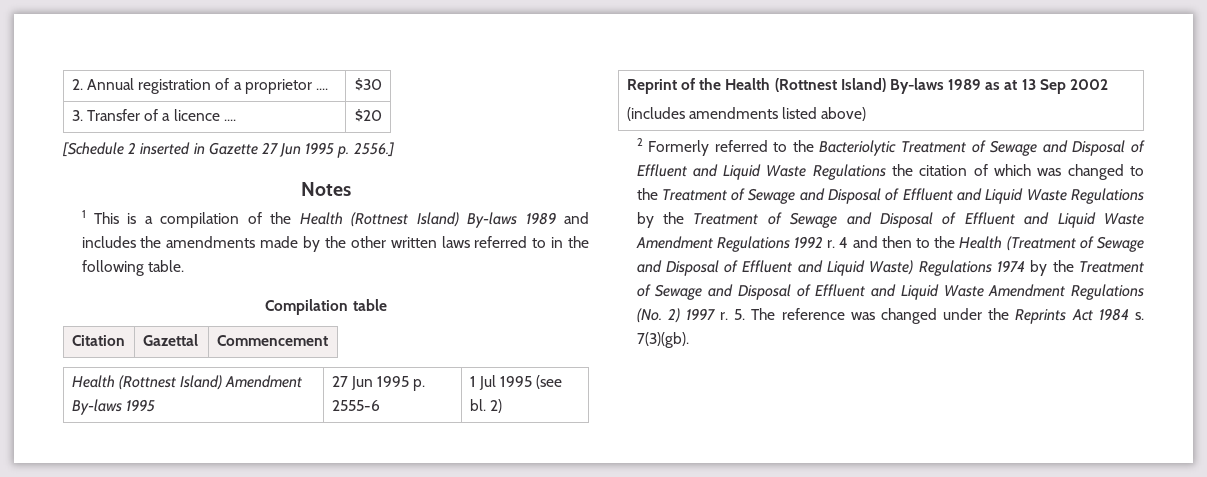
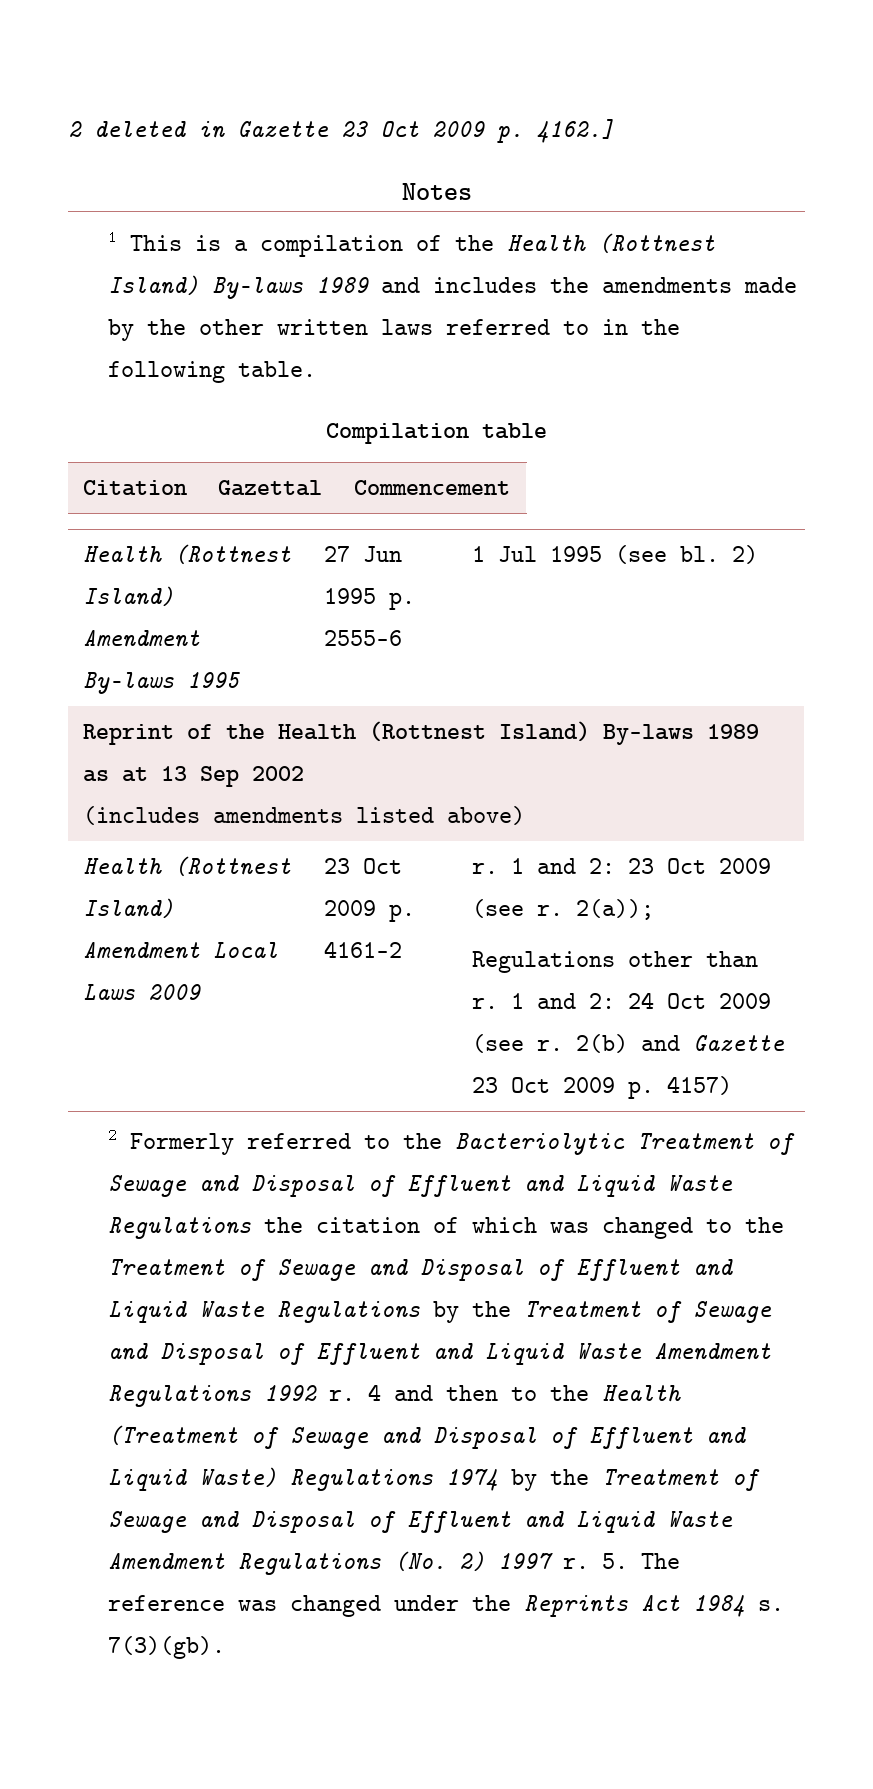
[71,78,328,94] [355,78,383,91] [71,109,236,121] [355,109,383,122] [62,142,394,158] 2. Annual registration of a proprietor .... | $30 // 3. Transfer of a licence .... | $20 // [Schedule 2 inserted in Gazette 27 Jun 1995 p. 2556.] -> [68,119,614,143] 2 deleted in Gazette 23 Oct 2009 p. 4162.]
(867, 114) none -> [83,856,292,877] [83,898,175,919] [83,942,279,959] [83,984,202,1000] [324,858,403,874] [324,900,416,922] [324,941,403,958] [472,858,772,874] [472,899,655,920] [472,951,759,973] [472,992,772,1009] [472,1034,786,1053] [472,1076,733,1099] // Health (Rottnest Island) Amendment Local Laws 2009 | 23 Oct 2009 p. 4161-2 | r. 1 and 2: 23 Oct 2009 (see r. 2(a)); // Regulations other than r. 1 and 2: 24 Oct 2009 (see r. 2(b) and Gazette 23 Oct 2009 p. 4157)

